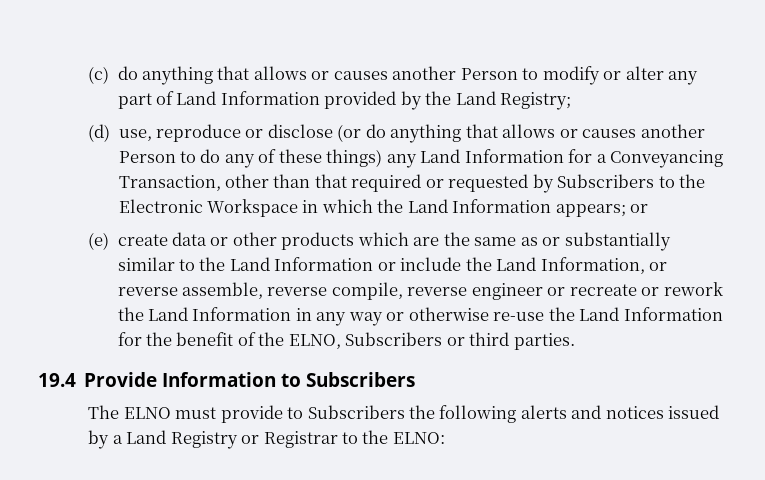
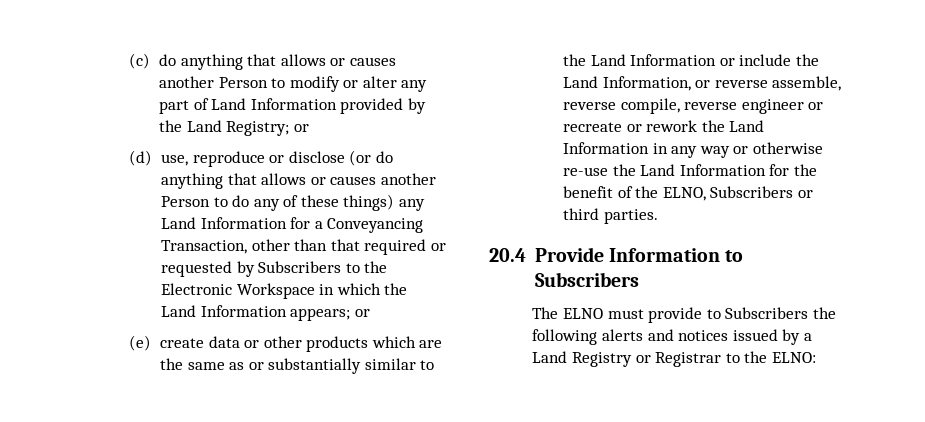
(572, 101) none -> [293,124,309,132] or
[38,373,76,387] 19.4 -> [489,248,526,262] 20.4

